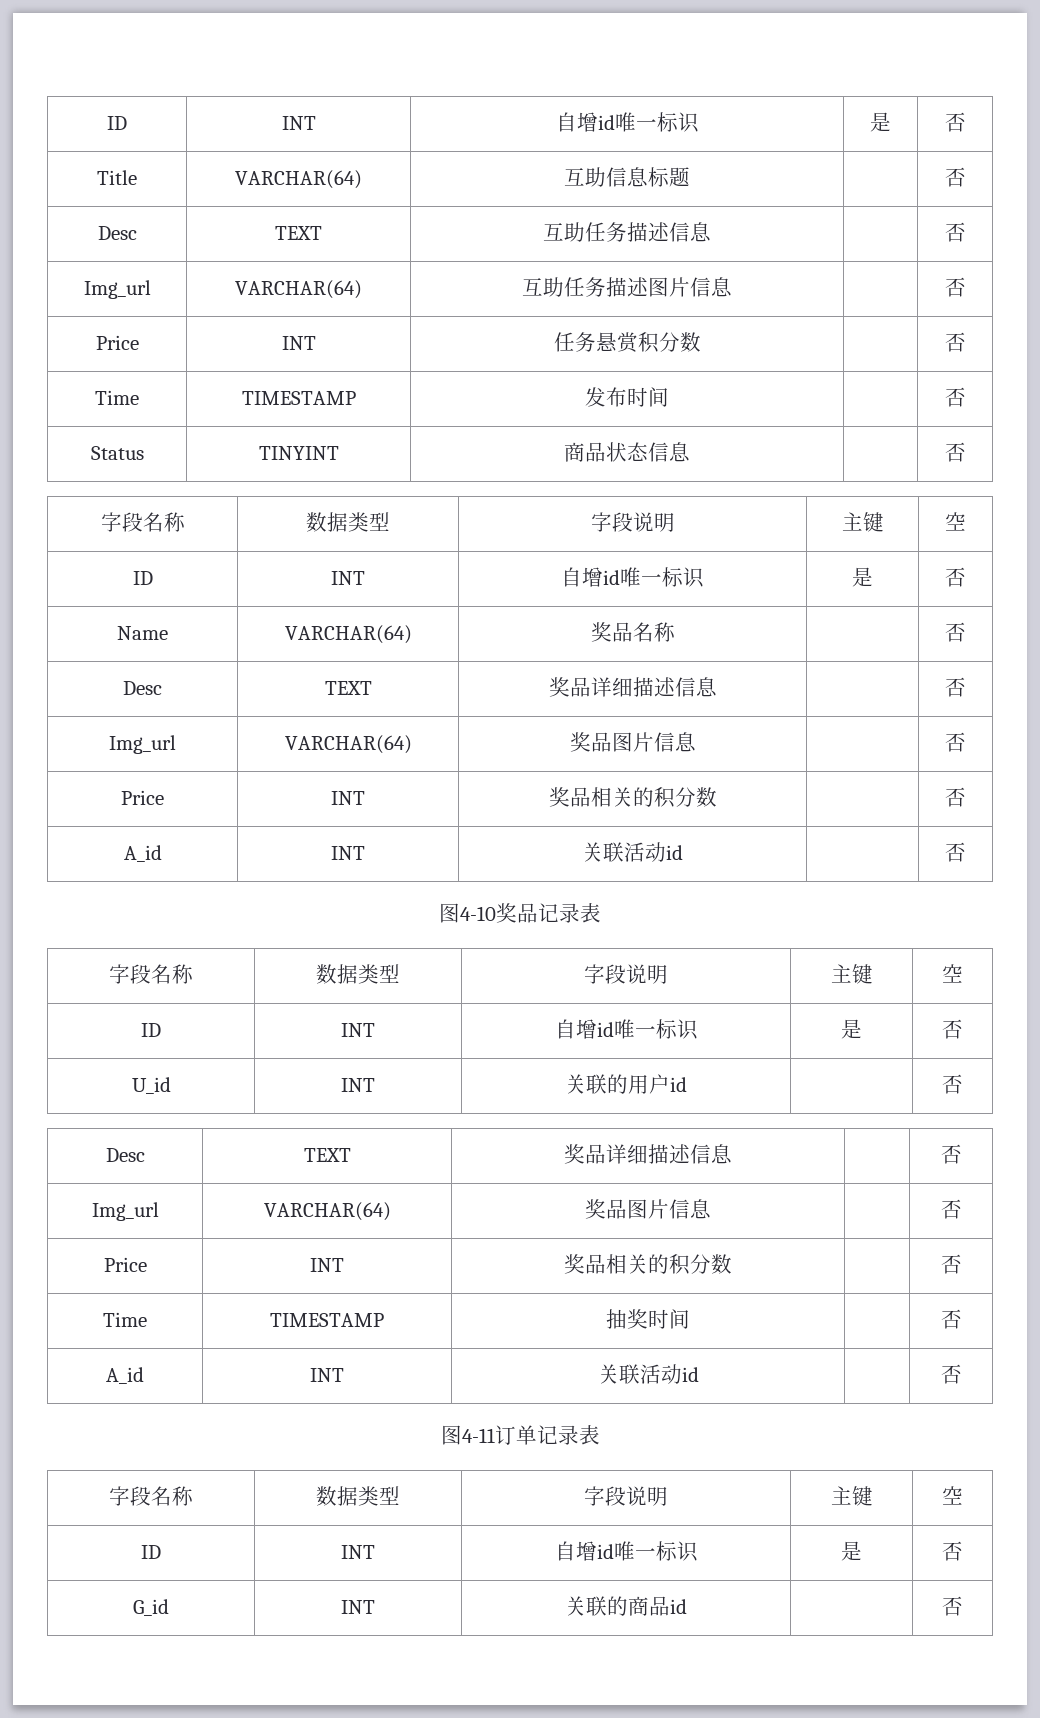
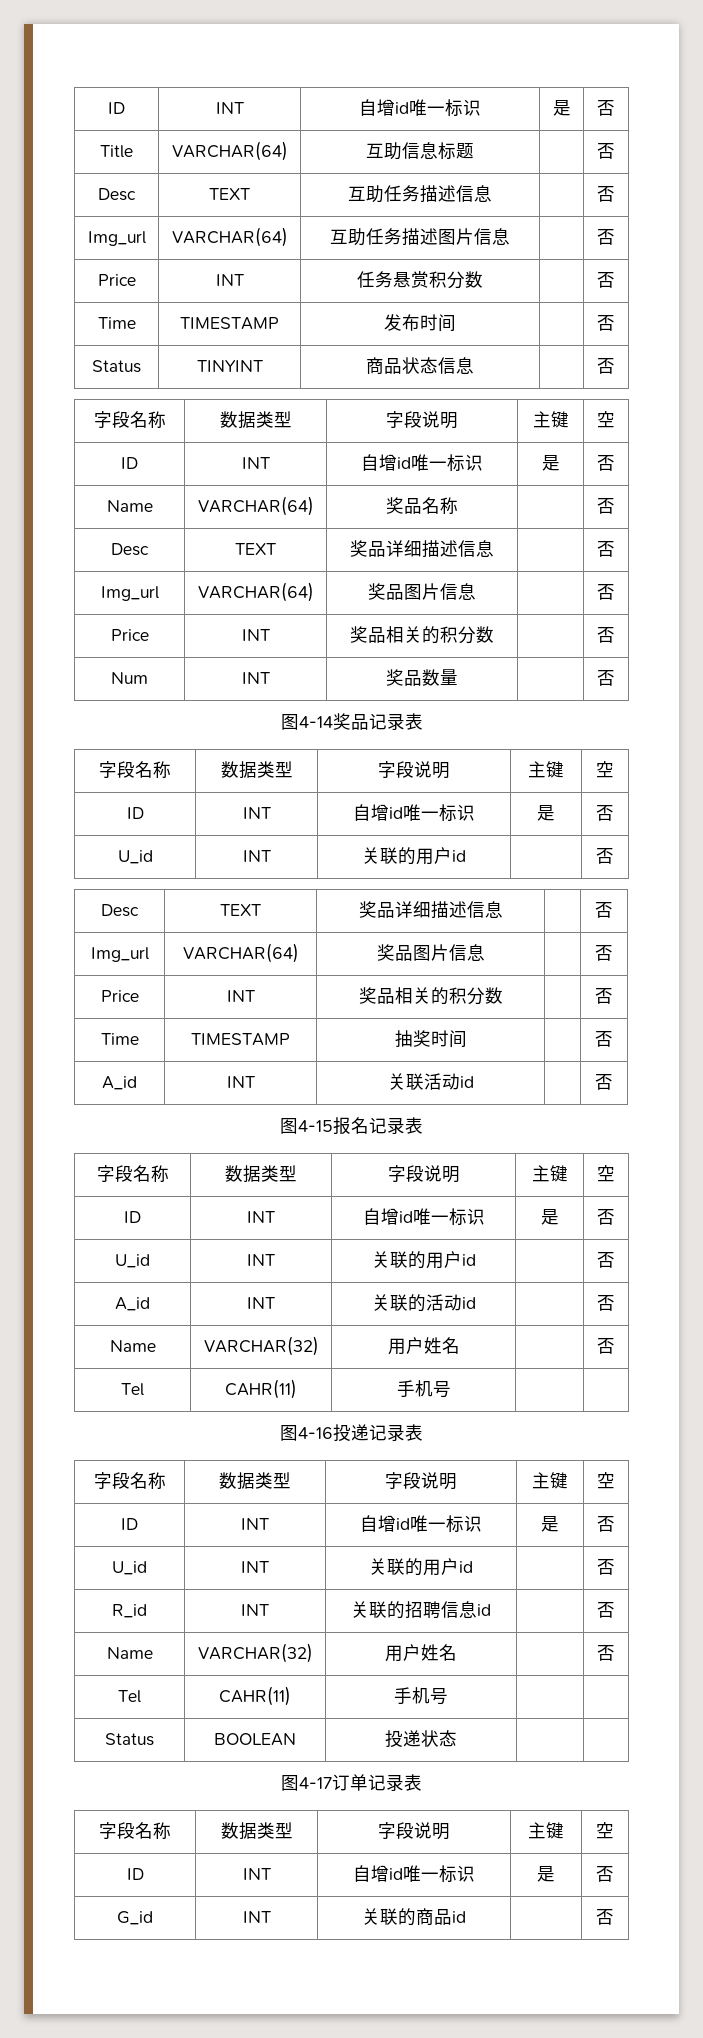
[123,845,162,862] [331,846,365,860] [582,842,683,862] [945,842,966,862] [439,903,496,923] A_id | INT | 关联活动id | | 否 // 图4-10 -> [111,672,148,684] [241,672,270,684] [386,669,458,686] [597,670,615,686] [280,714,333,730] Num | INT | 奖品数量 | | 否 // 图4-14
[461,1428,495,1443] 4-11 -> [298,1117,423,1135] [96,1165,169,1182] [225,1165,297,1183] [387,1165,460,1183] [531,1165,568,1182] [597,1165,615,1182] [124,1211,141,1223] [247,1211,275,1223] [362,1208,485,1226] [540,1209,559,1225] [597,1209,615,1225] [115,1254,150,1268] [247,1254,275,1266] [371,1251,476,1269] [597,1252,615,1268] [115,1297,150,1311] [247,1297,275,1309] [371,1294,476,1312] [597,1295,615,1311] [109,1340,156,1352] [203,1336,319,1356] [387,1337,460,1355] [597,1338,615,1354] [121,1383,144,1396] [225,1379,297,1399] [396,1380,451,1398] [280,1424,423,1442] [93,1472,166,1489] [219,1472,291,1490] [385,1472,457,1490] [532,1472,568,1489] [597,1472,615,1489] [121,1518,138,1530] [241,1518,269,1530] [360,1515,482,1533] [541,1516,559,1532] [597,1516,615,1532] [112,1561,147,1575] [241,1561,269,1573] [369,1558,473,1576] [597,1559,615,1575] [112,1604,147,1618] [241,1604,269,1616] [351,1601,491,1619] [597,1602,615,1618] [106,1647,153,1659] [197,1643,313,1663] [385,1644,457,1662] [597,1645,615,1661] [118,1690,141,1703] [219,1686,291,1706] [394,1687,448,1705] [105,1733,154,1746] [214,1733,296,1746] [385,1730,457,1748] [281,1775,332,1791] 4-15报名记录表 // 字段名称 | 数据类型 | 字段说明 | 主键 | 空 // ID | INT | 自增id唯一标识 | 是 | 否 // U_id | INT | 关联的用户id | | 否 // A_id | INT | 关联的活动id | | 否 // Name | VARCHAR(32) | 用户姓名 | | 否 // Tel | CAHR(11) | 手机号 | | // 图4-16投递记录表 // 字段名称 | 数据类型 | 字段说明 | 主键 | 空 // ID | INT | 自增id唯一标识 | 是 | 否 // U_id | INT | 关联的用户id | | 否 // R_id | INT | 关联的招聘信息id | | 否 // Name | VARCHAR(32) | 用户姓名 | | 否 // Tel | CAHR(11) | 手机号 | | // Status | BOOLEAN | 投递状态 | | // 图4-17

